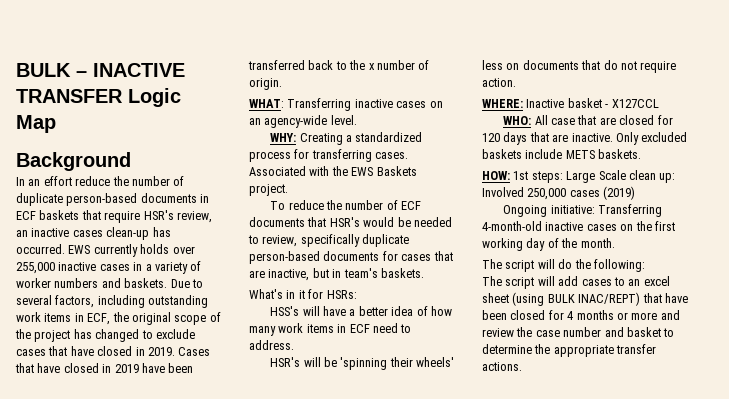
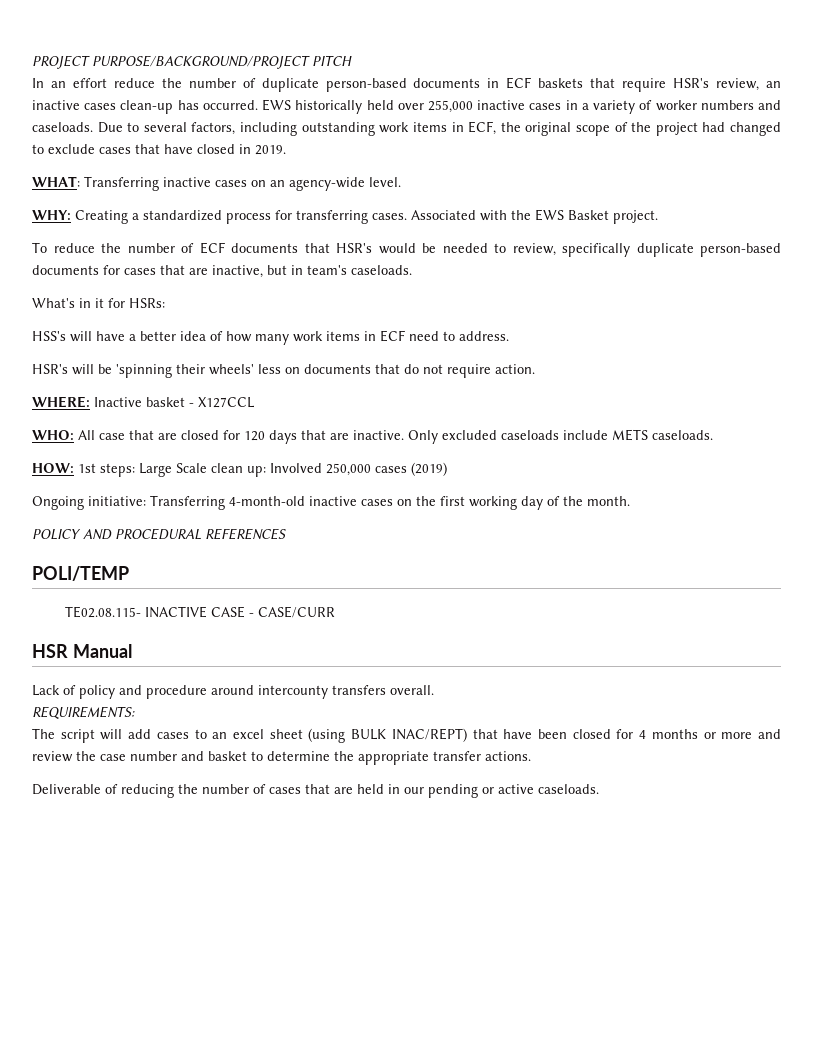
[16,63,185,77] [16,88,181,107] [16,115,56,133] [16,152,131,171] BULK – INACTIVE TRANSFER Logic Map // Background -> [32,55,352,69] PROJECT PURPOSE/BACKGROUND/PROJECT PITCH
[93,244,170,257] currently holds -> [295,100,394,114] historically held
[124,278,168,288] baskets. -> [32,122,93,132] caseloads.
[73,329,92,339] has -> [702,122,726,132] had
[178,347,211,356] [15,363,194,373] [248,60,430,70] [249,78,282,90] Cases that have closed in 2019 have been transferred back to the x number of origin. -> (286, 150) none
[376,166,417,176] Baskets -> [568,210,609,220] Basket
[380,268,424,278] baskets. -> [351,265,412,275] caseloads.
[482,149,522,159] baskets -> [501,430,559,440] caseloads
[598,149,642,159] baskets. -> [652,430,713,440] caseloads.
[482,259,645,272] The script will do the following: -> [32,528,286,540] [32,566,129,581] [64,606,335,618] [32,644,132,658] [32,685,434,699] [32,706,135,719] POLICY AND PROCEDURAL REFERENCES // POLI/TEMP // TE02.08.115- INACTIVE CASE - CASE/CURR // HSR Manual // Lack of policy and procedure around intercounty transfers overall. // REQUIREMENTS:
(522, 366) none -> [32,784,599,798] // Deliverable of reducing the number of cases that are held in our pending or active caseloads.

